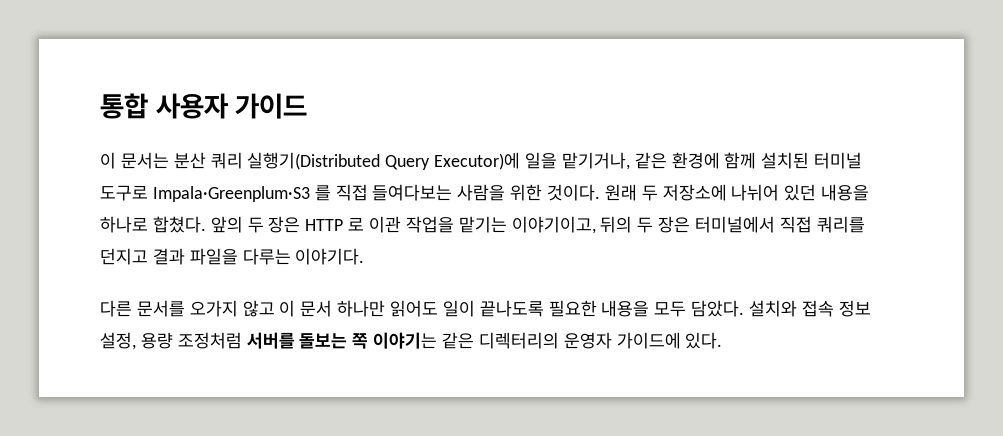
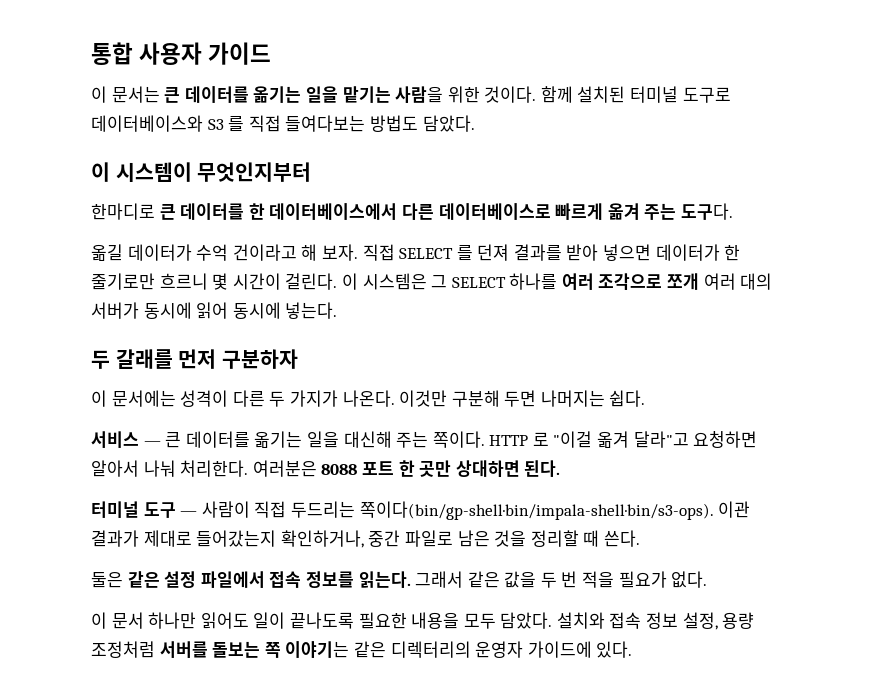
[173,152,720,170] 분산 쿼리 실행기(Distributed Query Executor)에 일을 맡기거나, 같은 환경에 -> [164,86,537,103] 큰 데이터를 옮기는 일을 맡기는 사람을 위한 것이다.
[152,186,310,202] Impala·Greenplum·S3 -> [91,115,224,132] 데이터베이스와 S3
[457,184,870,201] [100,216,865,234] [100,248,365,265] [100,300,275,317] 사람을 위한 것이다. 원래 두 저장소에 나뉘어 있던 내용을 하나로 합쳤다. 앞의 두 장은 HTTP 로 이관 작업을 맡기는 이야기이고, 뒤의 두 장은 터미널에서 직접 쿼리를 던지고 결과 파일을 다루는 이야기다. // 다른 문서를 오가지 않고 -> [369,115,475,132] [91,162,312,182] [91,203,733,220] [91,244,741,261] [91,273,773,290] [91,302,338,319] [91,349,298,369] [91,390,646,407] [91,431,758,448] [91,460,561,477] [91,501,751,520] [91,530,640,548] [91,571,708,588] 방법도 담았다. // 이 시스템이 무엇인지부터 // 한마디로 큰 데이터를 한 데이터베이스에서 다른 데이터베이스로 빠르게 옮겨 주는 도구다. // 옮길 데이터가 수억 건이라고 해 보자. 직접 SELECT 를 던져 결과를 받아 넣으면 데이터가 한 줄기로만 흐르니 몇 시간이 걸린다. 이 시스템은 그 SELECT 하나를 여러 조각으로 쪼개 여러 대의 서버가 동시에 읽어 동시에 넣는다. // 두 갈래를 먼저 구분하자 // 이 문서에는 성격이 다른 두 가지가 나온다. 이것만 구분해 두면 나머지는 쉽다. // 서비스 — 큰 데이터를 옮기는 일을 대신해 주는 쪽이다. HTTP 로 "이걸 옮겨 달라"고 요청하면 알아서 나눠 처리한다. 여러분은 8088 포트 한 곳만 상대하면 된다. // 터미널 도구 — 사람이 직접 두드리는 쪽이다(bin/gp-shell·bin/impala-shell·bin/s3-ops). 이관 결과가 제대로 들어갔는지 확인하거나, 중간 파일로 남은 것을 정리할 때 쓴다. // 둘은 같은 설정 파일에서 접속 정보를 읽는다. 그래서 같은 값을 두 번 적을 필요가 없다. //

